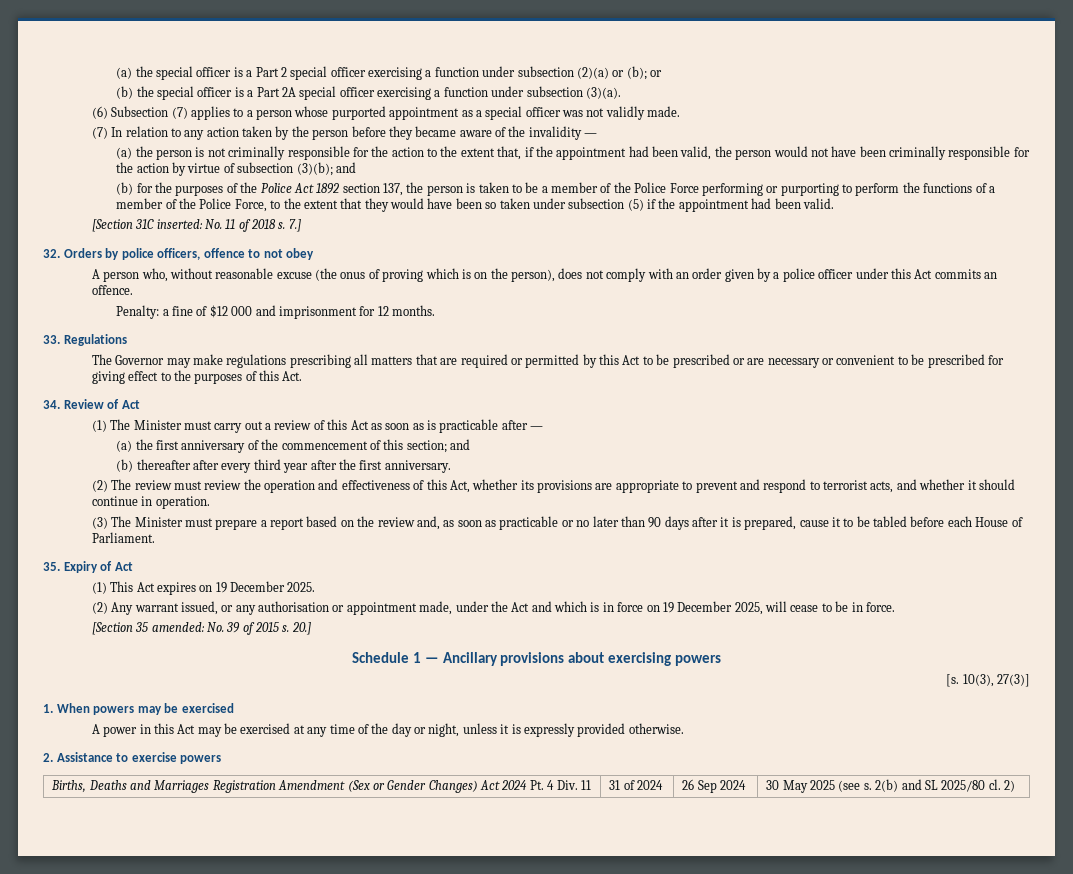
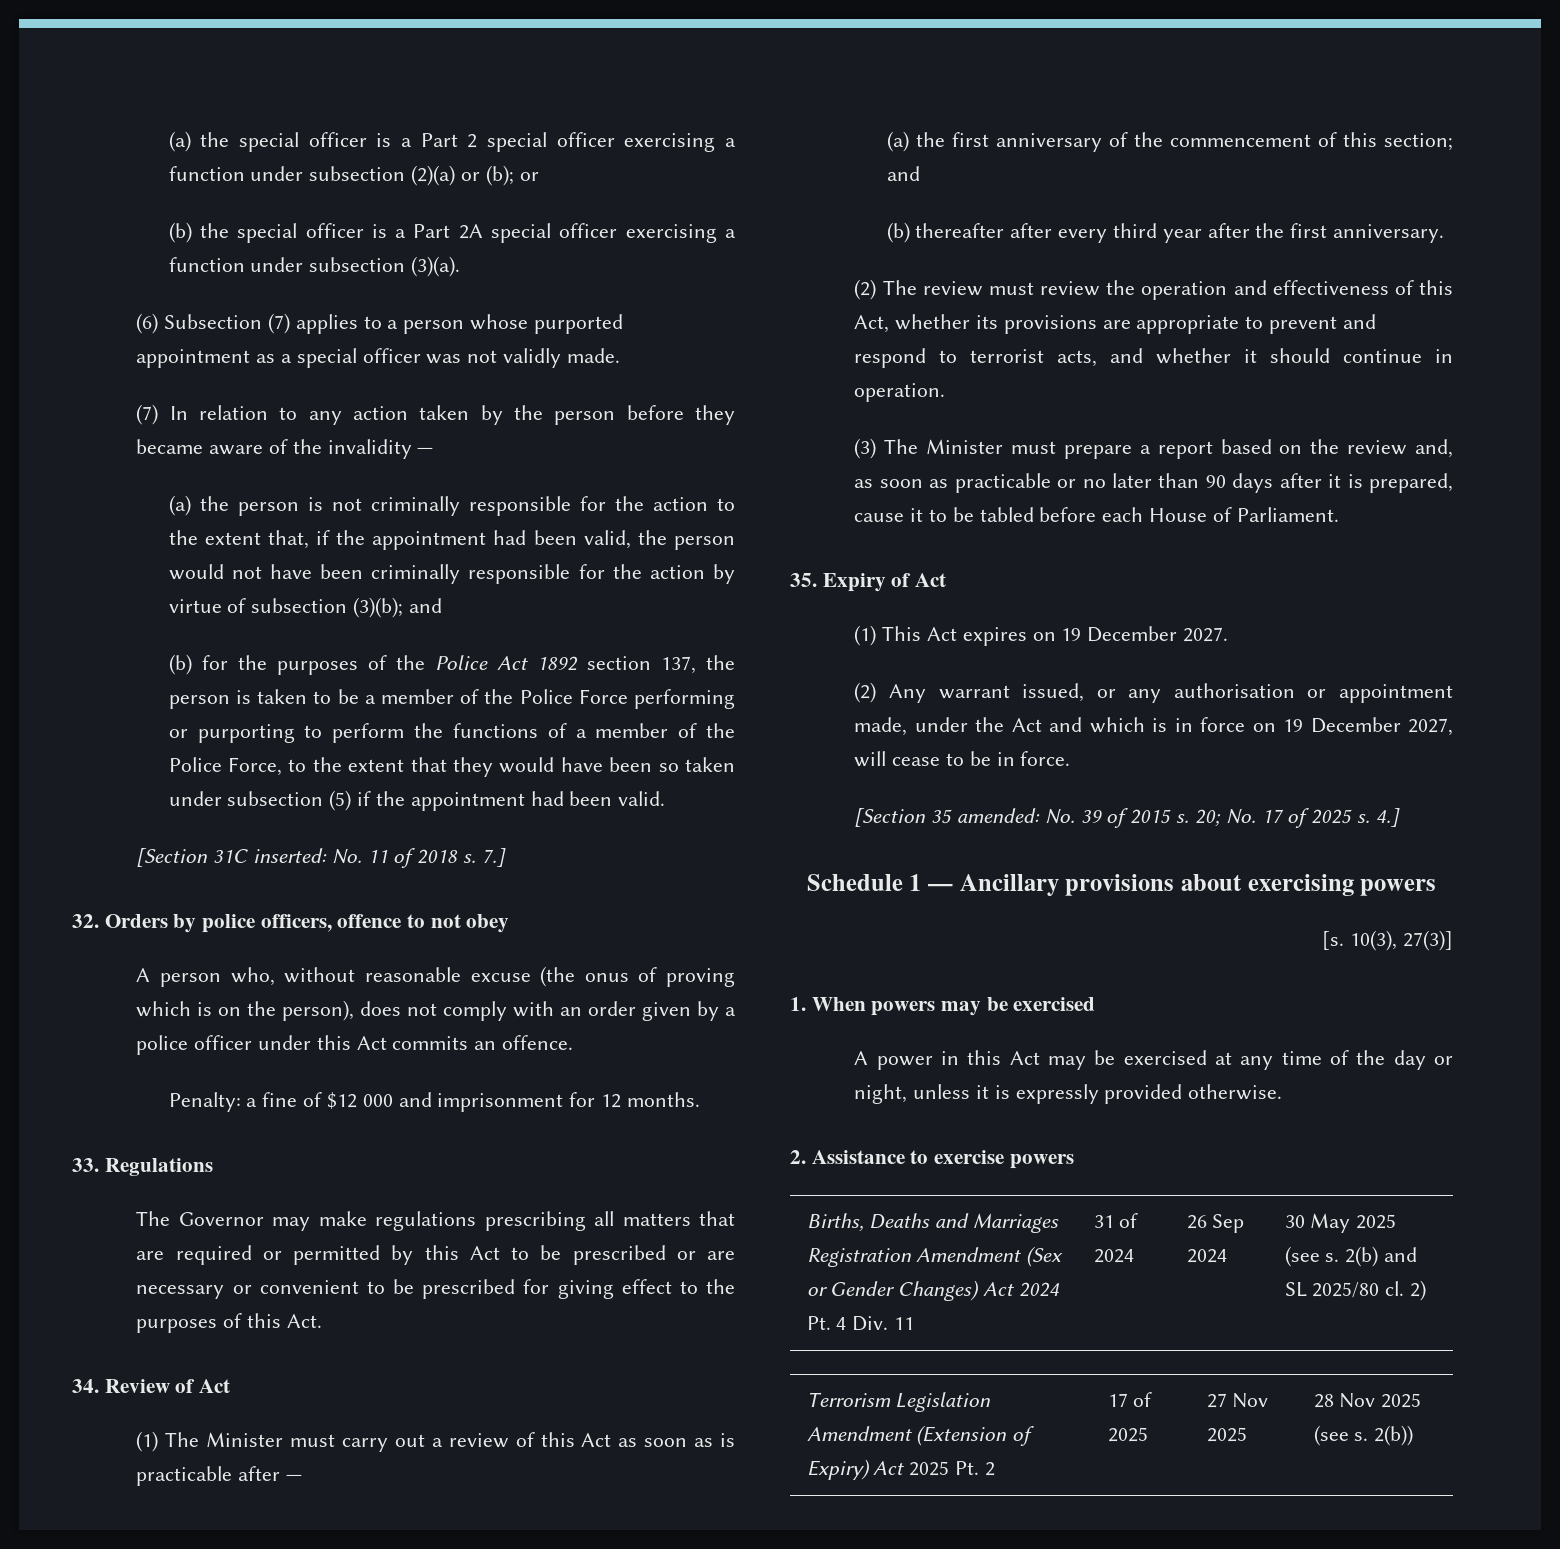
[287,582,316,592] 2025. -> [1183,627,1229,642] 2027.
[734,602,763,615] 2025, -> [1408,718,1453,736] 2027,
[291,622,311,635] 20.] -> [1194,808,1400,828] 20; No. 17 of 2025 s. 4.]
(1016, 786) none -> [806,1392,992,1412] [806,1425,1035,1446] [806,1459,995,1480] [1107,1392,1153,1407] [1107,1427,1148,1442] [1206,1393,1269,1408] [1206,1427,1247,1442] [1313,1393,1422,1408] [1313,1425,1414,1446] // Terrorism Legislation Amendment (Extension of Expiry) Act 2025 Pt. 2 | 17 of 2025 | 27 Nov 2025 | 28 Nov 2025 (see s. 2(b))

